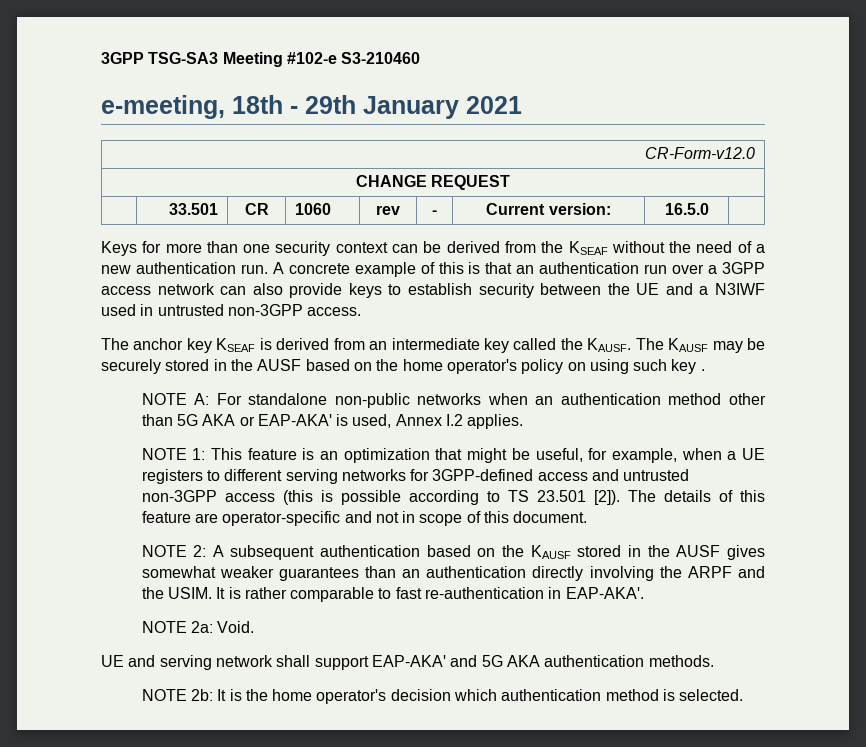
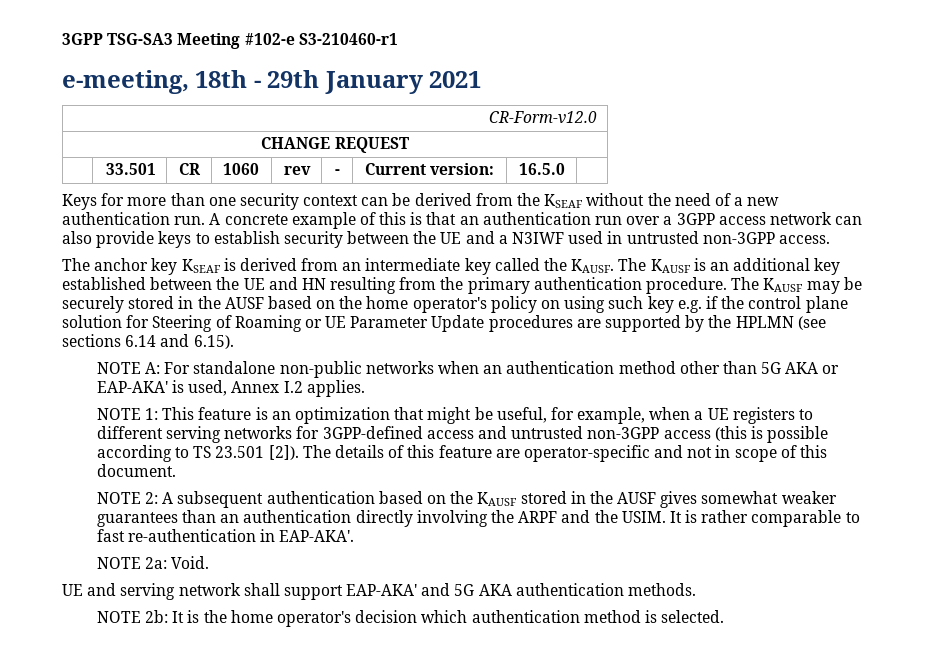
[341,52,421,64] S3-210460 -> [298,33,398,45] S3-210460-r1
(709, 345) none -> [693,258,841,275] [62,277,804,294] is an additional key established between the UE and HN resulting from the primary authentication procedure. The KAUSF
[700,369,705,371] . -> [677,296,848,313] [62,315,826,332] [62,334,234,349] e.g. if the control plane solution for Steering of Roaming or UE Parameter Update procedures are supported by the HPLMN (see sections 6.14 and 6.15).

